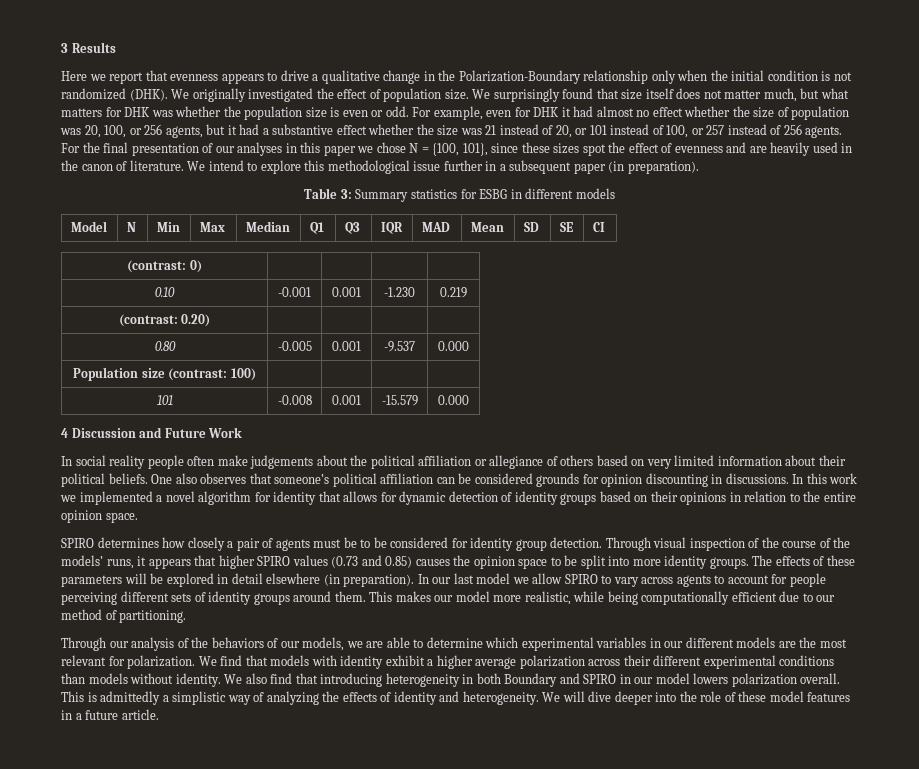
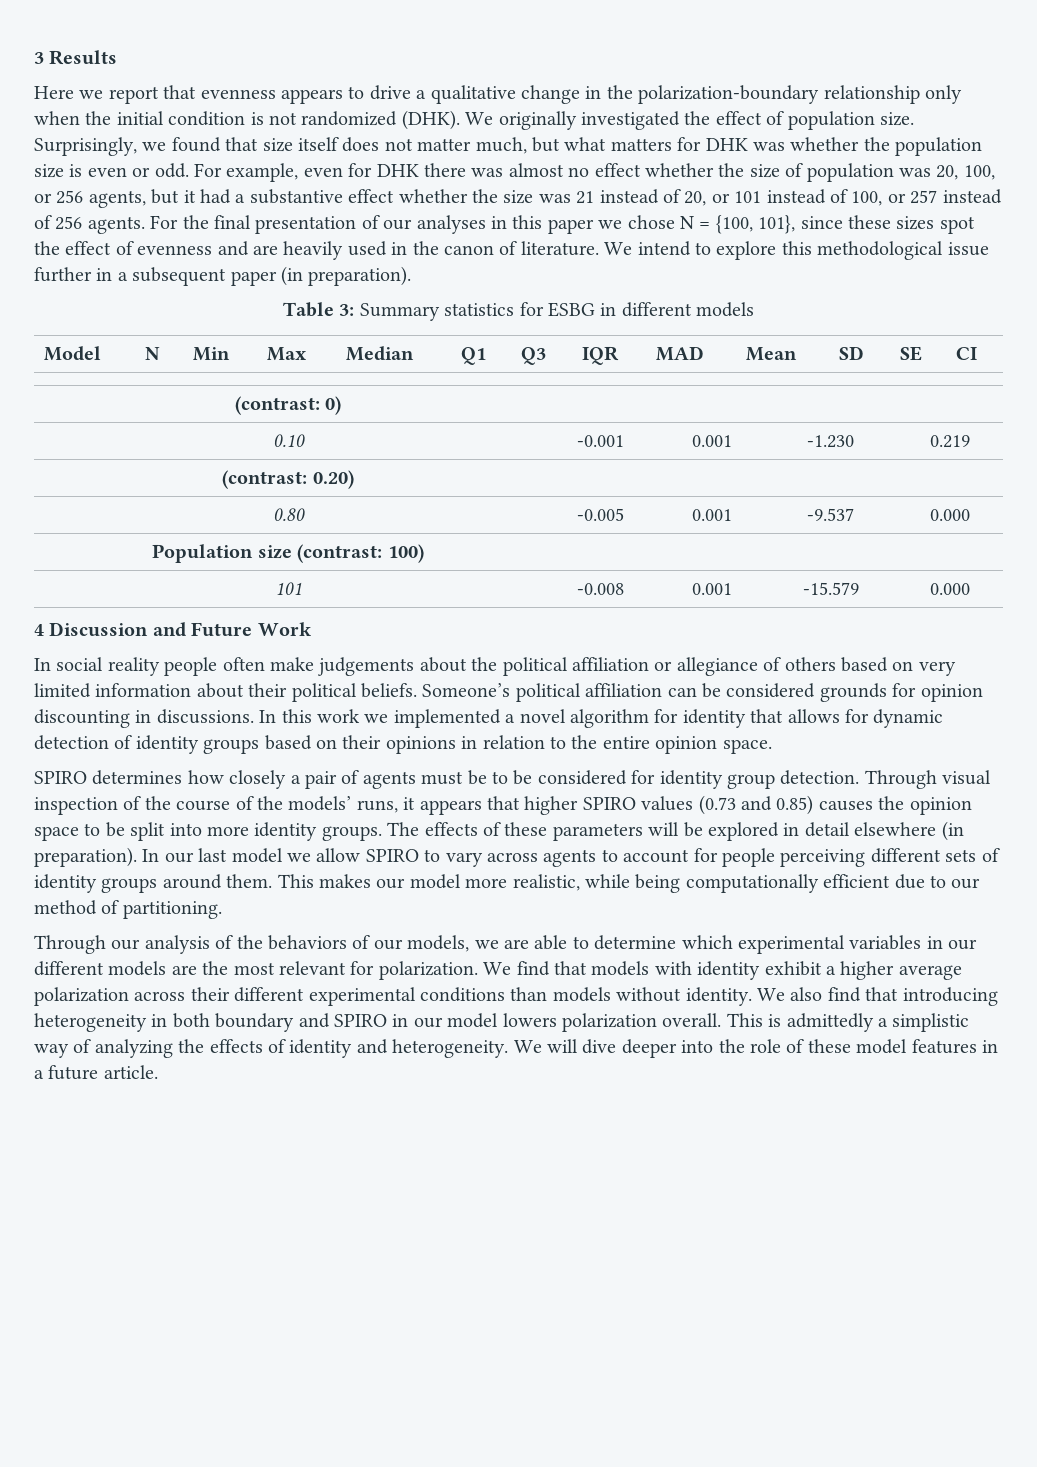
[458,70,581,84] Polarization-Boundary -> [638,85,820,104] polarization-boundary
[472,88,560,102] We surprisingly -> [34,137,167,156] Surprisingly, we
[561,106,594,117] it had -> [423,163,504,177] there was
[151,473,330,484] One also observes that someone’s -> [422,683,511,697] Someone’s
[504,673,558,687] Boundary -> [215,1013,295,1032] boundary

